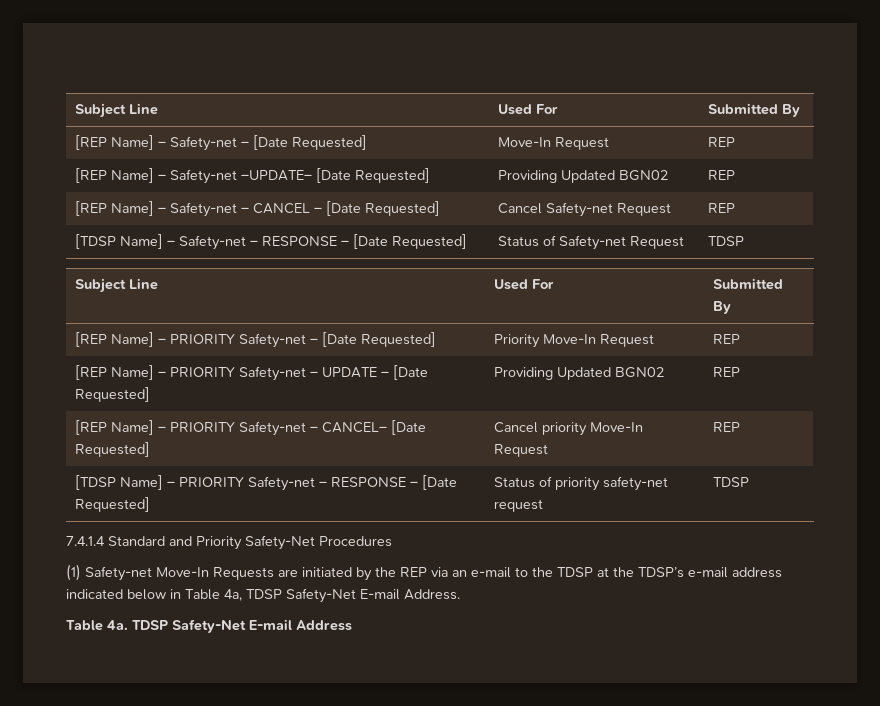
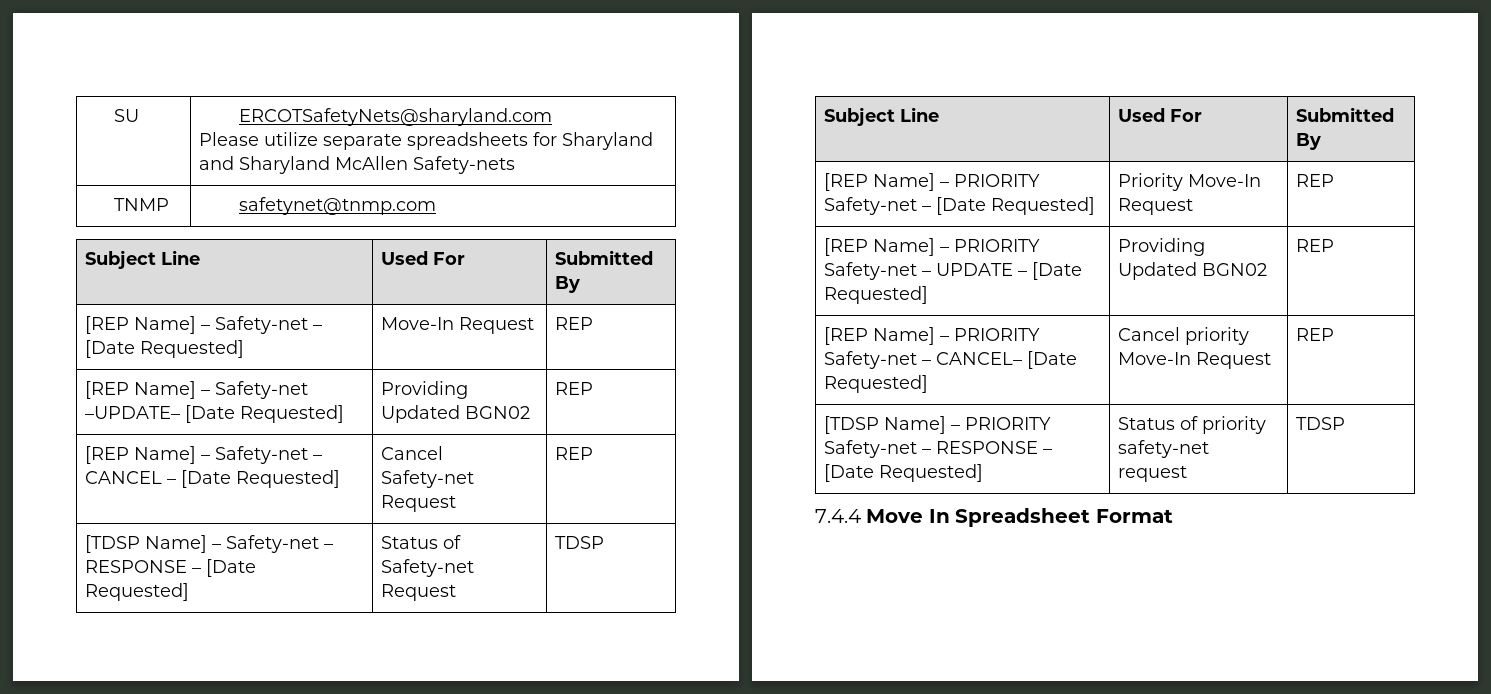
(75, 110) none -> [114,109,140,122] [239,108,553,126] [199,132,654,150] [199,156,516,174] [114,198,170,211] [239,197,437,215] SU | ERCOTSafetyNets@sharyland.com // Please utilize separate spreadsheets for Sharyland and Sharyland McAllen Safety-nets // TNMP | safetynet@tnmp.com //
[66,535,392,550] [66,564,782,581] [66,588,460,603] [66,619,352,633] 7.4.1.4 Standard and Priority Safety-Net Procedures // (1) Safety-net Move-In Requests are initiated by the REP via an e-mail to the TDSP at the TDSP’s e-mail address indicated below in Table 4a, TDSP Safety-Net E-mail Address. // Table 4a. TDSP Safety-Net E-mail Address -> [815,508,1173,527] 7.4.4 Move In Spreadsheet Format

